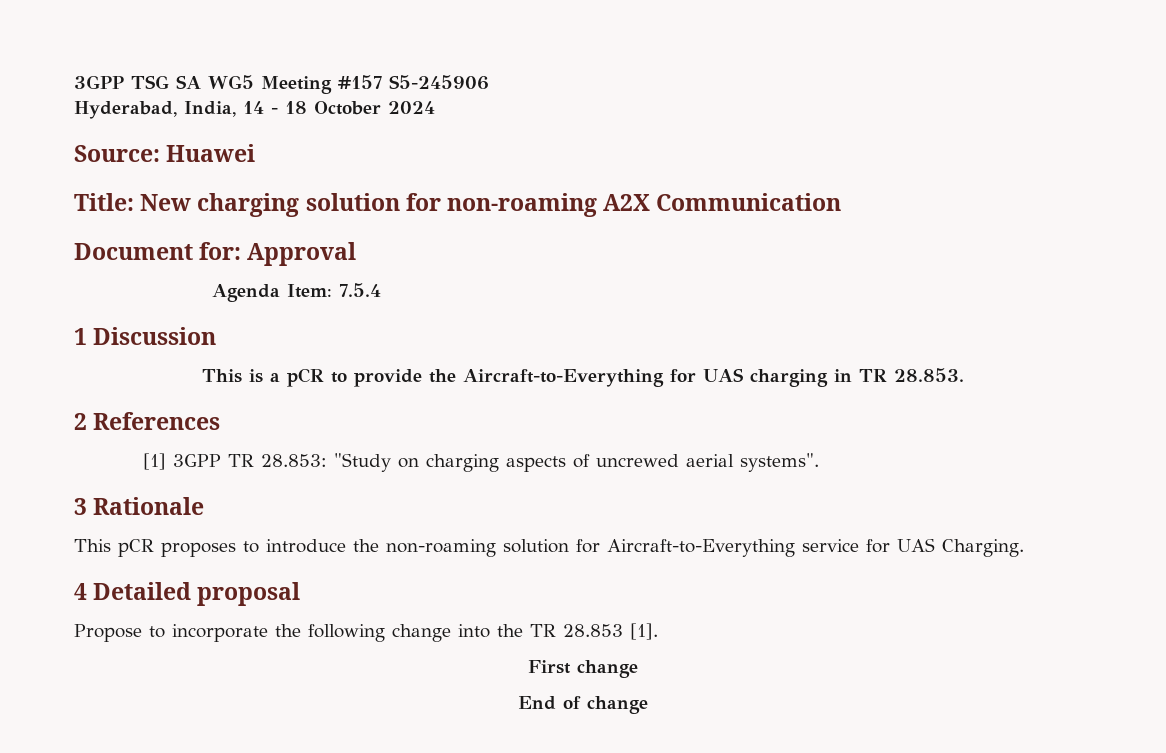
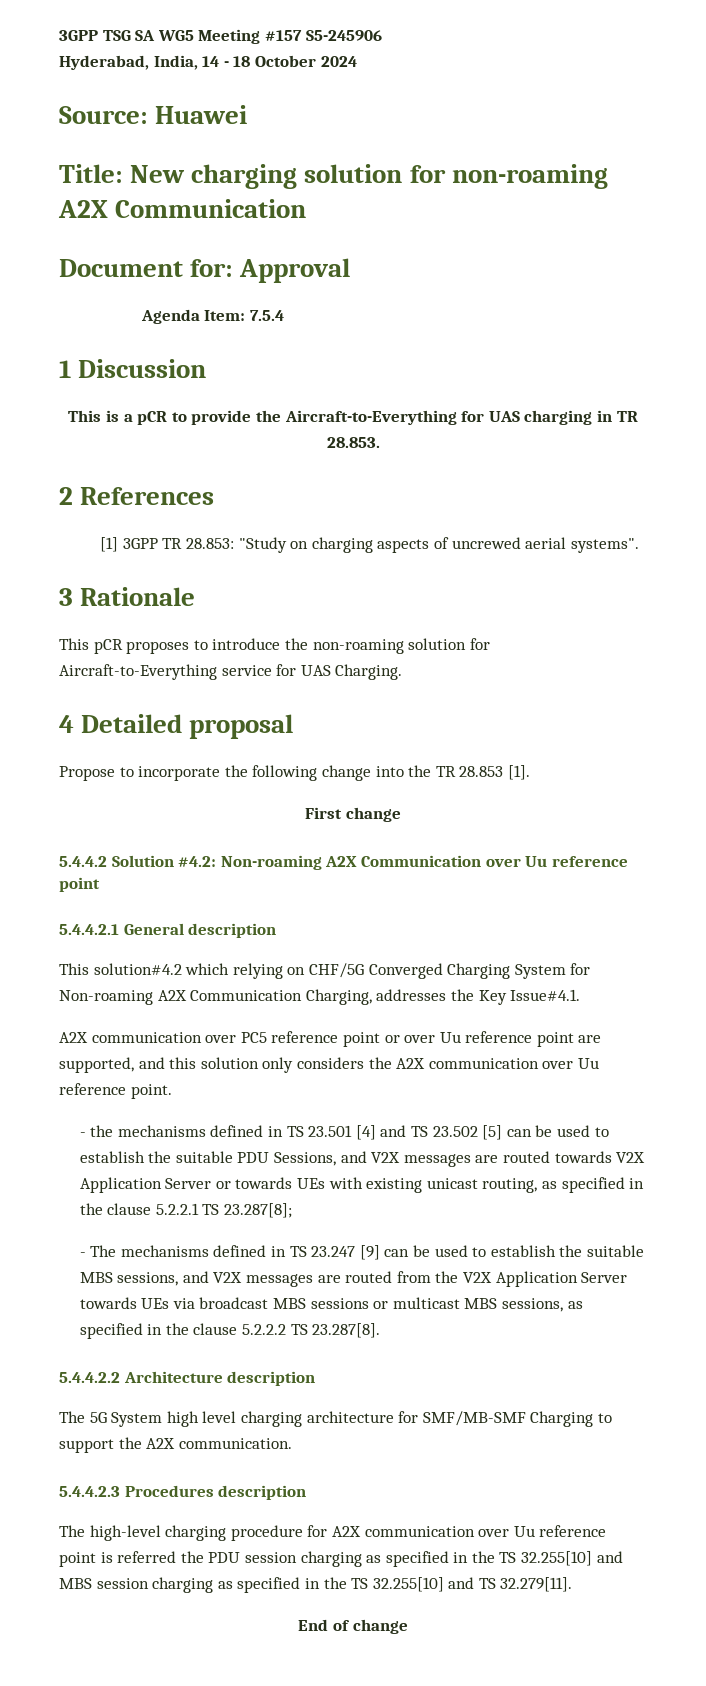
(638, 669) none -> [59,855,628,870] [59,877,100,892] [59,923,277,938] [59,963,591,979] [59,989,581,1005] [59,1031,602,1047] [59,1057,599,1073] [59,1083,172,1099] [79,1125,609,1140] [79,1151,646,1167] [79,1177,645,1193] [79,1203,293,1218] [79,1245,644,1260] [79,1271,628,1287] [79,1297,583,1312] [79,1323,381,1339] [59,1371,316,1386] [59,1411,612,1427] [59,1437,292,1453] [59,1485,307,1500] [59,1525,607,1541] [59,1551,623,1567] [59,1577,573,1593] // 5.4.4.2 Solution #4.2: Non-roaming A2X Communication over Uu reference point // 5.4.4.2.1 General description // This solution#4.2 which relying on CHF/5G Converged Charging System for Non-roaming A2X Communication Charging, addresses the Key Issue#4.1. // A2X communication over PC5 reference point or over Uu reference point are supported, and this solution only considers the A2X communication over Uu reference point. // - the mechanisms defined in TS 23.501 [4] and TS 23.502 [5] can be used to establish the suitable PDU Sessions, and V2X messages are routed towards V2X Application Server or towards UEs with existing unicast routing, as specified in the clause 5.2.2.1 TS 23.287[8]; // - The mechanisms defined in TS 23.247 [9] can be used to establish the suitable MBS sessions, and V2X messages are routed from the V2X Application Server towards UEs via broadcast MBS sessions or multicast MBS sessions, as specified in the clause 5.2.2.2 TS 23.287[8]. // 5.4.4.2.2 Architecture description // The 5G System high level charging architecture for SMF/MB-SMF Charging to support the A2X communication. // 5.4.4.2.3 Procedures description // The high-level charging procedure for A2X communication over Uu reference point is referred the PDU session charging as specified in the TS 32.255[10] and MBS session charging as specified in the TS 32.255[10] and TS 32.279[11].

